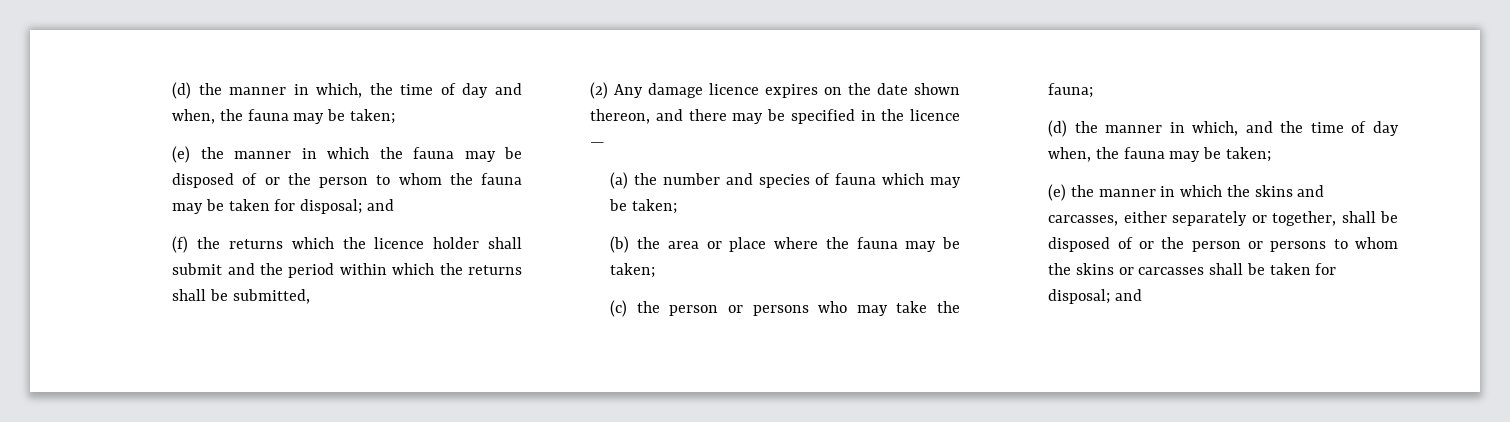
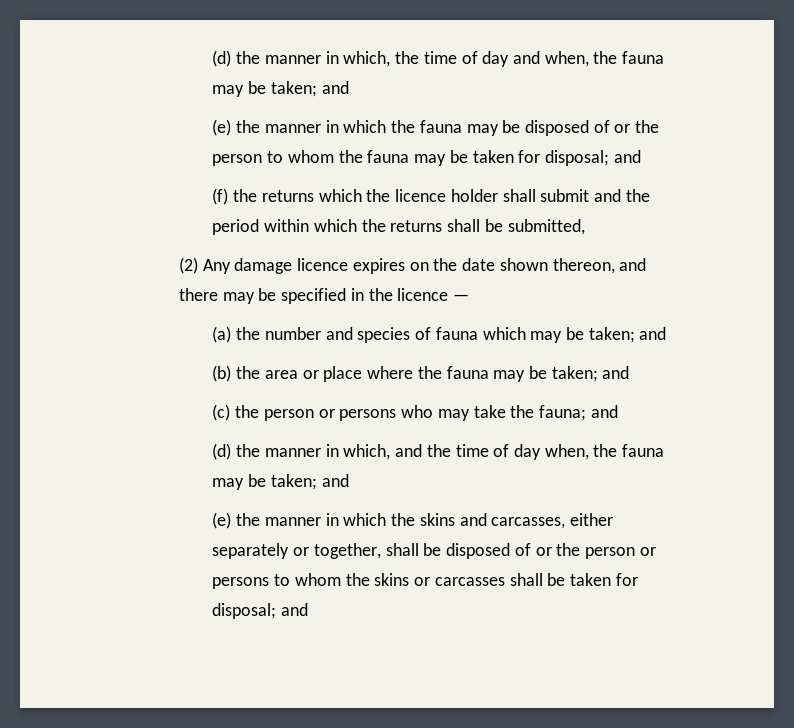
(395, 116) none -> [321,81,349,94] and
(677, 206) none -> [639,327,667,340] and
(656, 270) none -> [602,366,630,379] and
(1094, 90) none -> [590,405,618,418] and
(1271, 154) none -> [321,474,349,487] and

